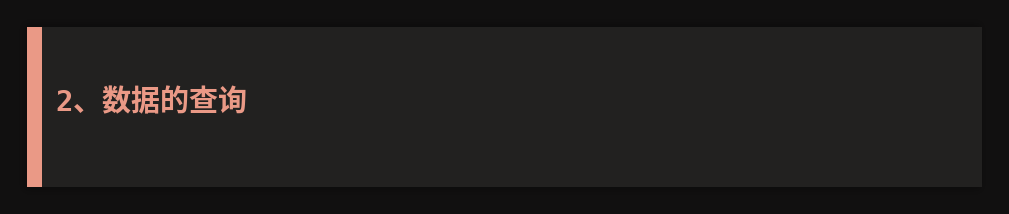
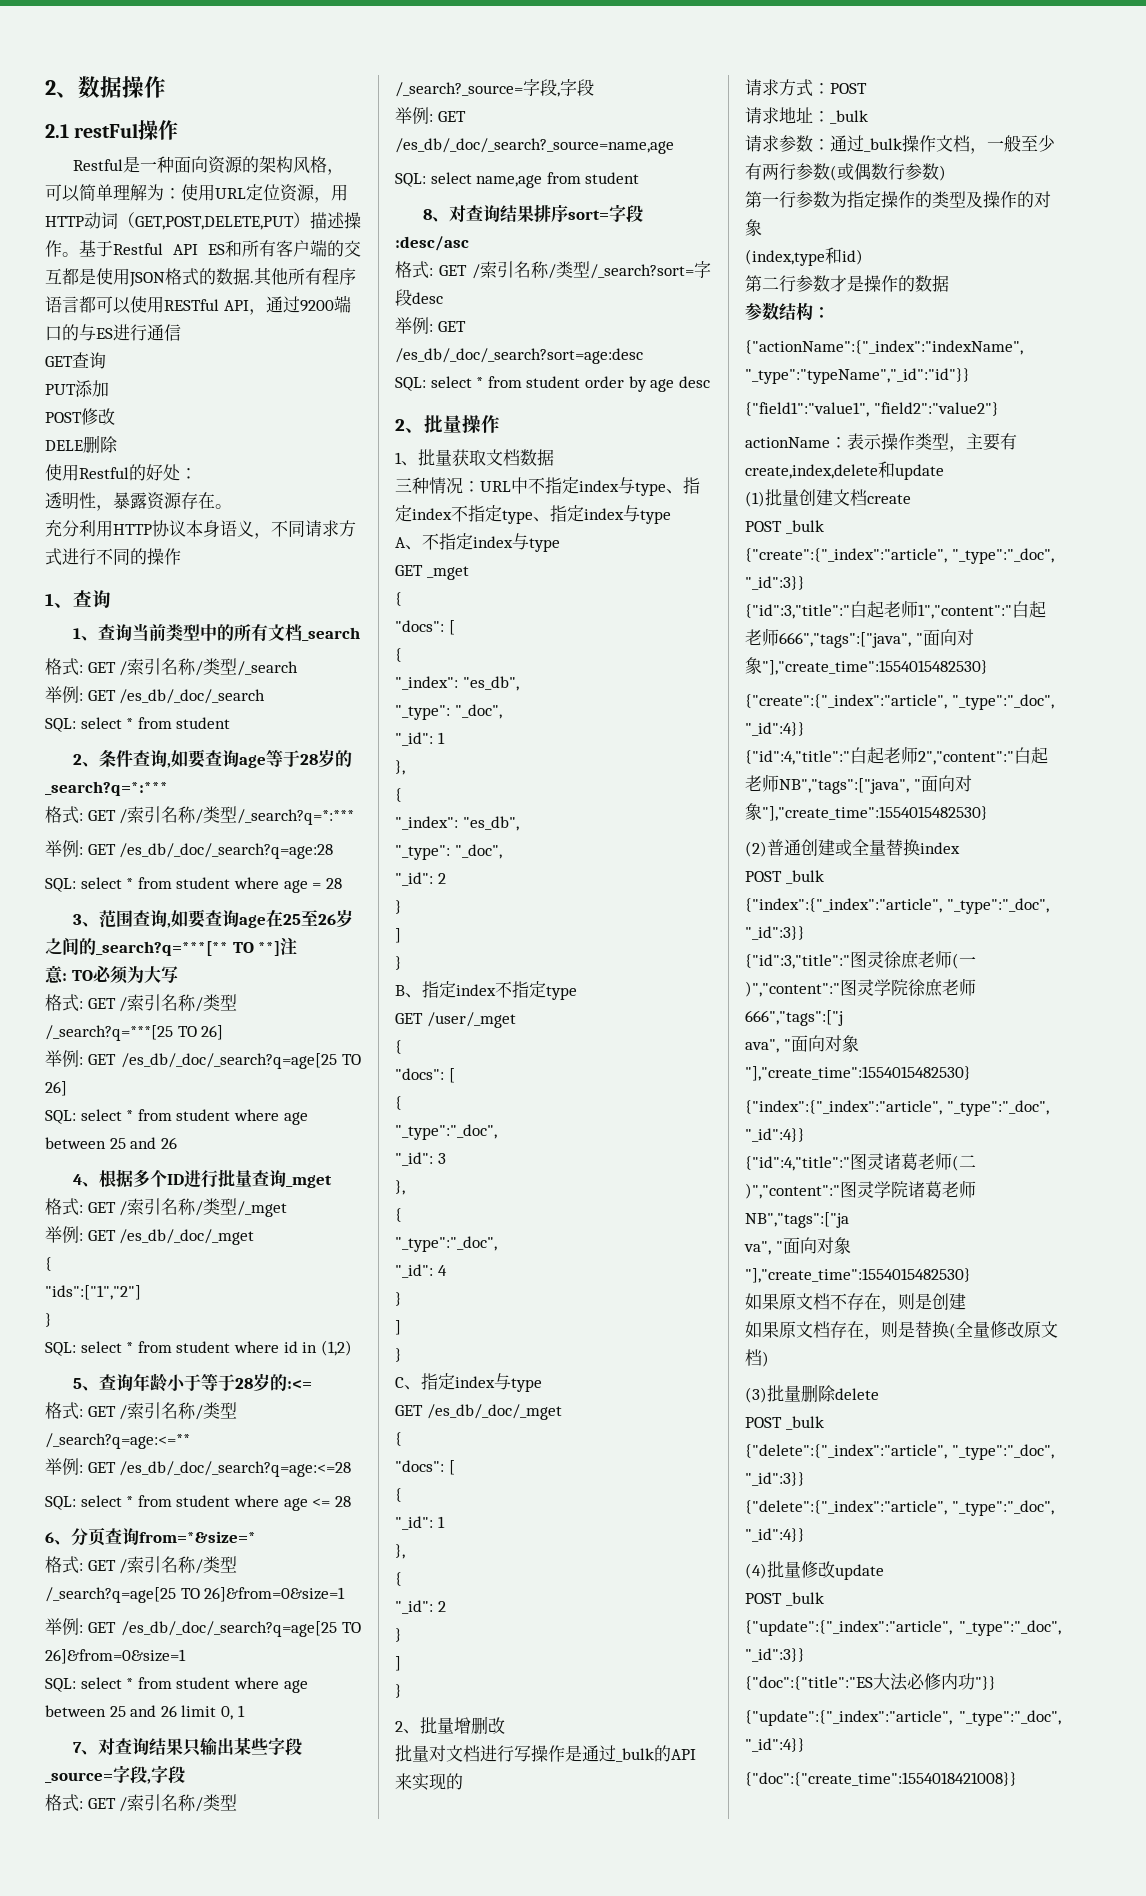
[160,85,247,114] 的查询 -> [122,76,166,98] [45,120,179,140] [73,156,345,175] [45,184,348,203] [45,212,361,230] [45,239,361,257] [45,267,356,287] [45,295,351,315] [45,324,181,341] [45,352,106,369] [45,380,109,397] [45,408,115,425] [45,435,118,453] [45,464,197,481] [45,492,232,511] [45,519,356,539] [45,548,181,566] [45,590,111,608] [73,623,361,641] [45,658,299,676] [45,686,266,704] [45,717,231,732] [73,749,353,768] [45,781,168,796] [45,806,355,825] [45,840,334,859] [45,877,342,893] [73,909,354,928] [45,937,298,956] [45,965,178,984] [45,994,238,1012] [45,1025,224,1041] [45,1050,361,1069] [45,1081,67,1096] [45,1109,308,1125] [45,1137,177,1149] [73,1169,333,1188] [45,1198,288,1217] [45,1226,255,1245] [45,1257,52,1271] [45,1285,141,1300] [45,1313,52,1327] [45,1340,352,1356] [73,1373,313,1392] [45,1402,238,1420] [45,1433,190,1449] [45,1458,352,1477] [45,1495,351,1511] [45,1527,256,1546] [45,1556,238,1574] [45,1587,346,1603] [45,1618,361,1637] [45,1649,186,1664] [45,1677,308,1693] [45,1705,245,1720] [73,1737,303,1756] [45,1765,185,1784] [45,1794,238,1812] [395,79,594,97] [395,107,466,124] [395,138,674,154] [395,172,640,188] [423,204,644,223] [395,236,469,251] [395,261,711,279] [395,289,443,306] [395,317,466,334] [395,348,643,364] [395,376,710,392] [395,415,500,433] [395,449,554,466] [395,477,700,496] [395,505,671,524] [395,533,560,552] [395,565,469,580] [395,592,402,606] [395,620,455,635] [395,648,402,662] [395,676,519,691] [395,704,502,720] [395,732,445,746] [395,760,405,775] [395,788,402,802] [395,816,519,831] [395,844,502,860] [395,872,446,886] [395,900,402,914] [395,928,401,943] [395,956,402,970] [395,981,577,1000] [395,1012,516,1028] [395,1040,402,1054] [395,1068,455,1083] [395,1096,402,1110] [395,1124,497,1140] [395,1152,446,1166] [395,1180,405,1195] [395,1208,402,1222] [395,1236,497,1252] [395,1264,447,1278] [395,1292,402,1306] [395,1320,401,1335] [395,1348,402,1362] [395,1373,542,1392] [395,1404,562,1420] [395,1432,402,1446] [395,1460,455,1475] [395,1488,402,1502] [395,1516,445,1530] [395,1544,405,1559] [395,1572,402,1586] [395,1600,446,1614] [395,1628,402,1642] [395,1656,401,1671] [395,1684,402,1698] [395,1716,505,1734] [395,1745,696,1762] [395,1773,463,1791] [745,79,867,97] [745,107,868,124] [745,135,1055,154] [745,163,946,181] [745,191,1051,208] [745,219,762,236] [745,247,863,266] [745,275,949,292] [745,302,830,321] [745,340,1023,355] [745,368,970,384] [745,402,999,417] [745,433,1017,452] [745,461,944,480] [745,489,911,507] [745,520,824,534] [745,548,1054,564] [745,576,805,590] [745,600,1046,619] [745,628,974,648] [745,657,988,675] [745,694,1054,710] [745,722,805,736] [745,746,1048,765] [745,774,972,794] [745,803,988,821] [745,839,960,857] [745,870,824,884] [745,898,1049,914] [745,926,805,940] [745,950,976,969] [745,978,976,997] [745,1010,843,1026] [745,1035,859,1053] [745,1066,971,1081] [745,1100,1049,1116] [745,1128,805,1142] [745,1152,976,1171] [745,1180,976,1199] [745,1212,849,1228] [744,1237,851,1255] [745,1268,971,1283] [745,1293,966,1312] [745,1321,1058,1340] [745,1349,769,1367] [745,1384,879,1403] [745,1416,824,1430] [745,1444,1054,1460] [745,1472,805,1486] [745,1500,1054,1516] [745,1528,805,1542] [745,1561,884,1580] [745,1592,824,1606] [745,1620,1061,1636] [745,1648,805,1662] [745,1673,996,1691] [745,1710,1061,1726] [745,1738,805,1752] [745,1772,1017,1786] 操作 // 2.1 restFul操作 // Restful是一种面向资源的架构风格，可以简单理解为：使用URL定位资源，用HTTP动词（GET,POST,DELETE,PUT）描述操作。基于Restful API ES和所有客户端的交互都是使用JSON格式的数据.其他所有程序语言都可以使用RESTful API，通过9200端口的与ES进行通信 // GET查询 // PUT添加 // POST修改 // DELE删除 // 使用Restful的好处： // 透明性，暴露资源存在。 // 充分利用HTTP协议本身语义，不同请求方式进行不同的操作 // 1、查询 // 1、查询当前类型中的所有文档_search // 格式: GET /索引名称/类型/_search // 举例: GET /es_db/_doc/_search // SQL: select * from student // 2、条件查询,如要查询age等于28岁的_search?q=*:*** // 格式: GET /索引名称/类型/_search?q=*:*** // 举例: GET /es_db/_doc/_search?q=age:28 // SQL: select * from student where age = 28 // 3、范围查询,如要查询age在25至26岁之间的_search?q=***[** TO **]注 // 意: TO必须为大写 // 格式: GET /索引名称/类型/_search?q=***[25 TO 26] // 举例: GET /es_db/_doc/_search?q=age[25 TO 26] // SQL: select * from student where age between 25 and 26 // 4、根据多个ID进行批量查询_mget // 格式: GET /索引名称/类型/_mget // 举例: GET /es_db/_doc/_mget // { // "ids":["1","2"] // } // SQL: select * from student where id in (1,2) // 5、查询年龄小于等于28岁的:<= // 格式: GET /索引名称/类型/_search?q=age:<=** // 举例: GET /es_db/_doc/_search?q=age:<=28 // SQL: select * from student where age <= 28 // 6、分页查询from=*&size=* // 格式: GET /索引名称/类型/_search?q=age[25 TO 26]&from=0&size=1 // 举例: GET /es_db/_doc/_search?q=age[25 TO 26]&from=0&size=1 // SQL: select * from student where age between 25 and 26 limit 0, 1 // 7、对查询结果只输出某些字段_source=字段,字段 // 格式: GET /索引名称/类型/_search?_source=字段,字段 // 举例: GET /es_db/_doc/_search?_source=name,age // SQL: select name,age from student // 8、对查询结果排序sort=字段:desc/asc // 格式: GET /索引名称/类型/_search?sort=字段desc // 举例: GET /es_db/_doc/_search?sort=age:desc // SQL: select * from student order by age desc // 2、批量操作 // 1、批量获取文档数据 // 三种情况：URL中不指定index与type、指定index不指定type、指定index与type // A、不指定index与type // GET _mget // { // "docs": [ // { // "_index": "es_db", // "_type": "_doc", // "_id": 1 // }, // { // "_index": "es_db", // "_type": "_doc", // "_id": 2 // } // ] // } // B、指定index不指定type // GET /user/_mget // { // "docs": [ // { // "_type":"_doc", // "_id": 3 // }, // { // "_type":"_doc", // "_id": 4 // } // ] // } // C、指定index与type // GET /es_db/_doc/_mget // { // "docs": [ // { // "_id": 1 // }, // { // "_id": 2 // } // ] // } // 2、批量增删改 // 批量对文档进行写操作是通过_bulk的API来实现的 // 请求方式：POST // 请求地址：_bulk // 请求参数：通过_bulk操作文档，一般至少有两行参数(或偶数行参数) // 第一行参数为指定操作的类型及操作的对象 // (index,type和id) // 第二行参数才是操作的数据 // 参数结构： // {"actionName":{"_index":"indexName", "_type":"typeName","_id":"id"}} // {"field1":"value1", "field2":"value2"} // actionName：表示操作类型，主要有create,index,delete和update // (1)批量创建文档create // POST _bulk // {"create":{"_index":"article", "_type":"_doc", "_id":3}} // {"id":3,"title":"白起老师1","content":"白起老师666","tags":["java", "面向对 // 象"],"create_time":1554015482530} // {"create":{"_index":"article", "_type":"_doc", "_id":4}} // {"id":4,"title":"白起老师2","content":"白起老师NB","tags":["java", "面向对 // 象"],"create_time":1554015482530} // (2)普通创建或全量替换index // POST _bulk // {"index":{"_index":"article", "_type":"_doc", "_id":3}} // {"id":3,"title":"图灵徐庶老师(一)","content":"图灵学院徐庶老师666","tags":["j // ava", "面向对象"],"create_time":1554015482530} // {"index":{"_index":"article", "_type":"_doc", "_id":4}} // {"id":4,"title":"图灵诸葛老师(二)","content":"图灵学院诸葛老师NB","tags":["ja // va", "面向对象"],"create_time":1554015482530} // 如果原文档不存在，则是创建 // 如果原文档存在，则是替换(全量修改原文档) // (3)批量删除delete // POST _bulk // {"delete":{"_index":"article", "_type":"_doc", "_id":3}} // {"delete":{"_index":"article", "_type":"_doc", "_id":4}} // (4)批量修改update // POST _bulk // {"update":{"_index":"article", "_type":"_doc", "_id":3}} // {"doc":{"title":"ES大法必修内功"}} // {"update":{"_index":"article", "_type":"_doc", "_id":4}} // {"doc":{"create_time":1554018421008}}

